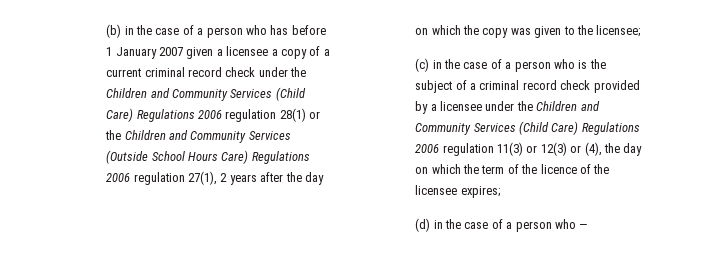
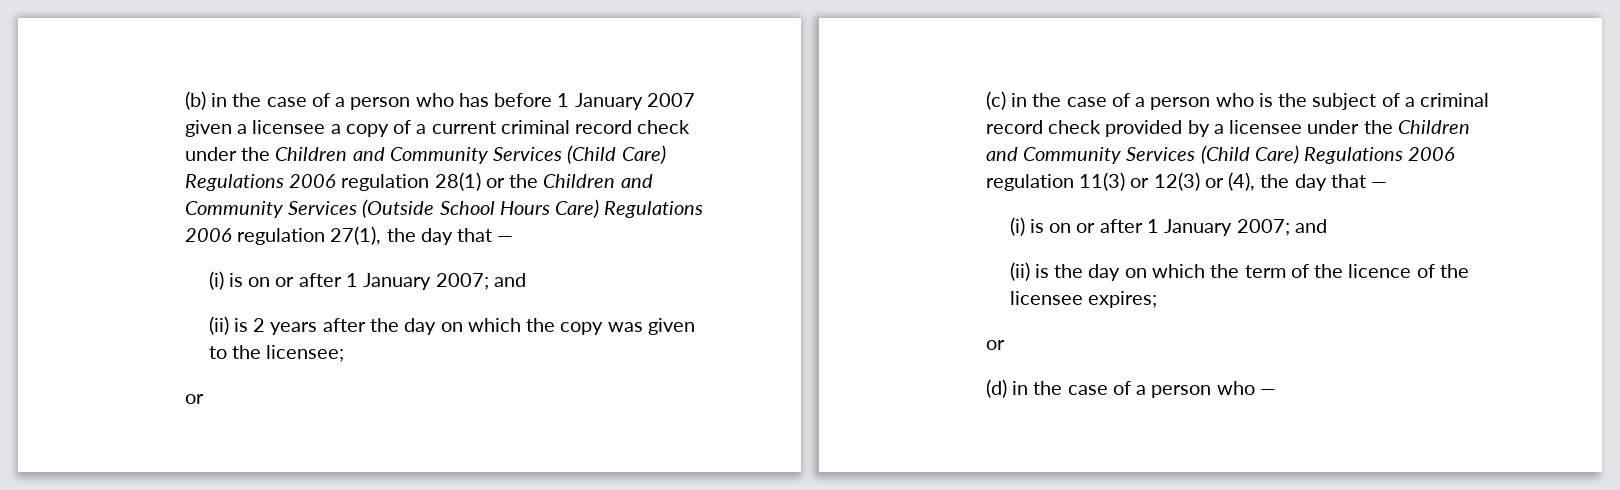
(218, 178) none -> [386,228,514,245] [208,271,526,290] [208,316,248,335] the day that — // (i) is on or after 1 January 2007; and // (ii) is
(641, 31) none -> [184,394,204,404] // or
(643, 149) none -> [1330,174,1388,188] [1009,217,1327,236] [1009,262,1121,281] that — // (i) is on or after 1 January 2007; and // (ii) is the day
(500, 192) none -> [985,340,1005,350] // or

